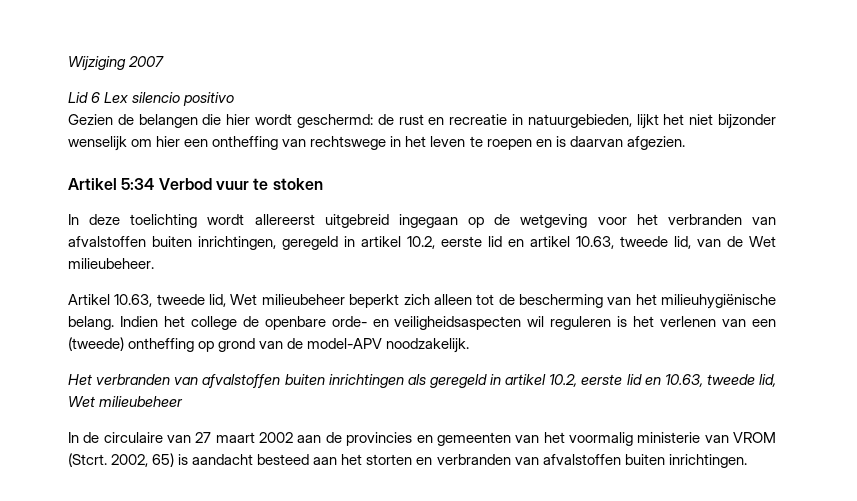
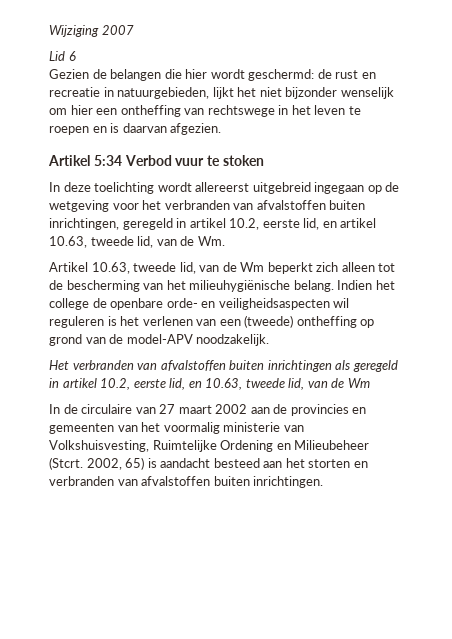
[104,92,235,106] Lex silencio positivo -> (76, 56) none
[488,236,502,247] lid -> [303,218,320,230] lid,
[749,236,776,247] [68,258,154,269] Wet milieubeheer. -> [197,236,225,246] Wm.
[230,294,345,305] Wet milieubeheer -> [199,262,265,272] van de Wm
[626,374,642,385] lid -> [169,378,186,390] lid,
[68,396,184,407] Wet milieubeheer -> [307,378,370,388] van de Wm
[733,432,777,443] VROM -> [49,440,370,452] Volkshuisvesting, Ruimtelijke Ordening en Milieubeheer

